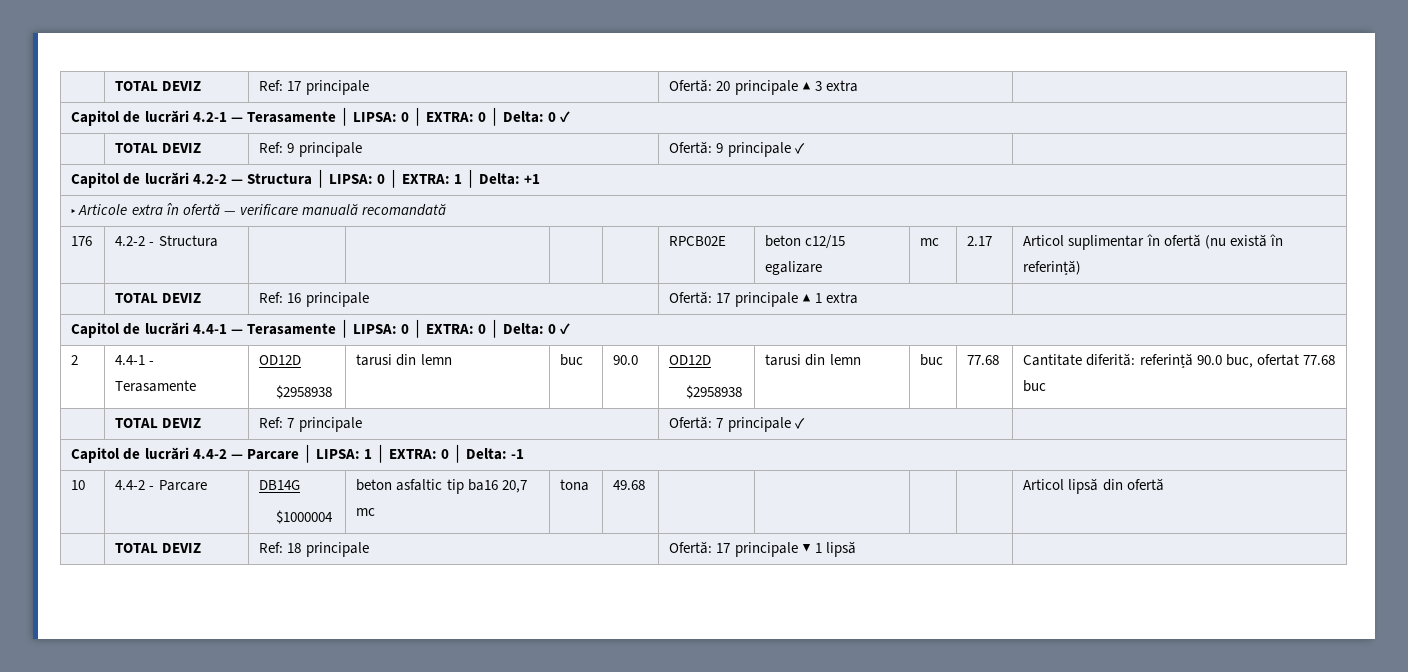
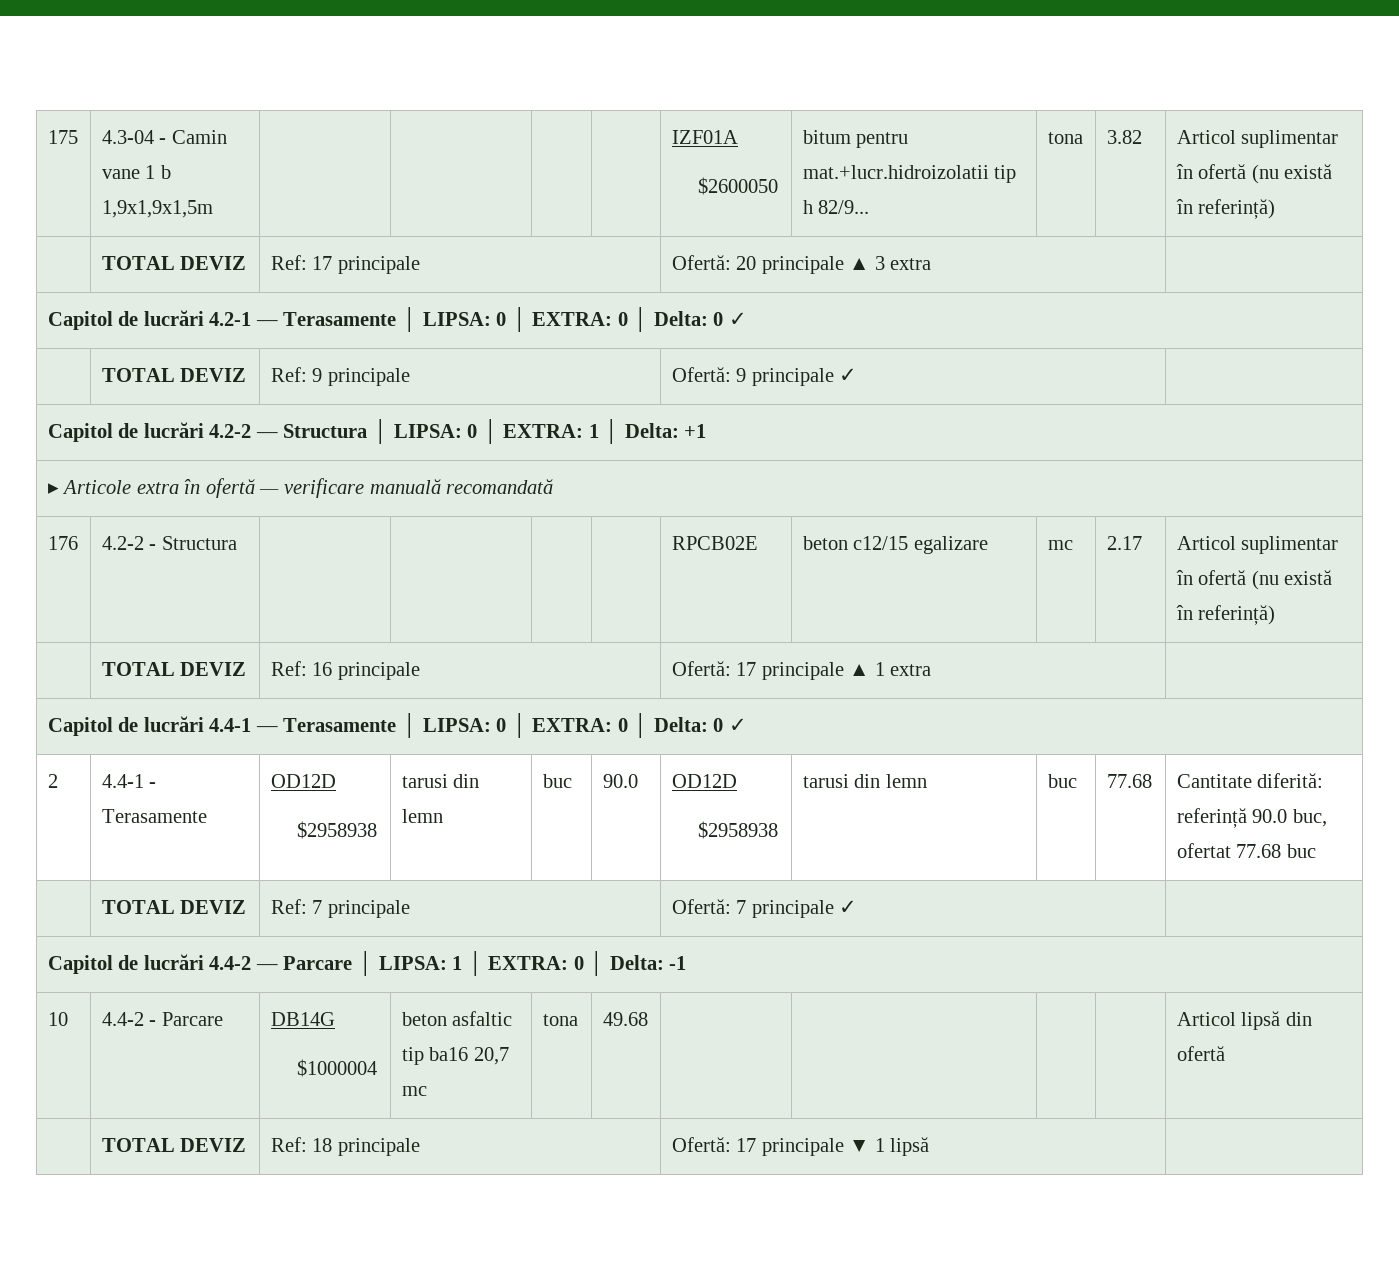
(115, 86) none -> [47,130,78,144] [101,130,227,144] [101,165,171,179] [101,200,213,218] [671,130,738,144] [697,177,778,195] [802,130,909,148] [802,165,1017,183] [802,200,870,214] [1047,132,1083,144] [1106,130,1142,144] [1176,130,1339,148] [1175,164,1333,184] [1175,199,1276,219] 175 | 4.3-04 - Camin vane 1 b 1,9x1,9x1,5m | | | | | IZF01A // $2600050 | bitum pentru mat.+lucr.hidroizolatii tip h 82/9... | tona | 3.82 | Articol suplimentar în ofertă (nu există în referință) //

